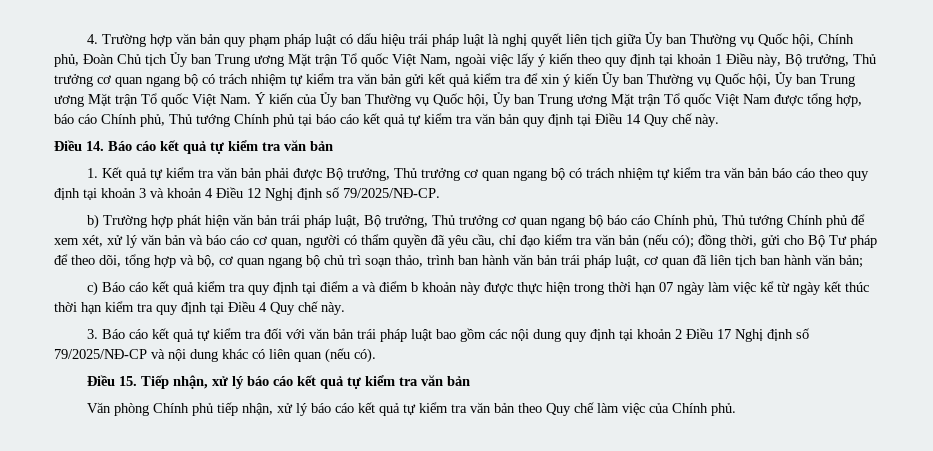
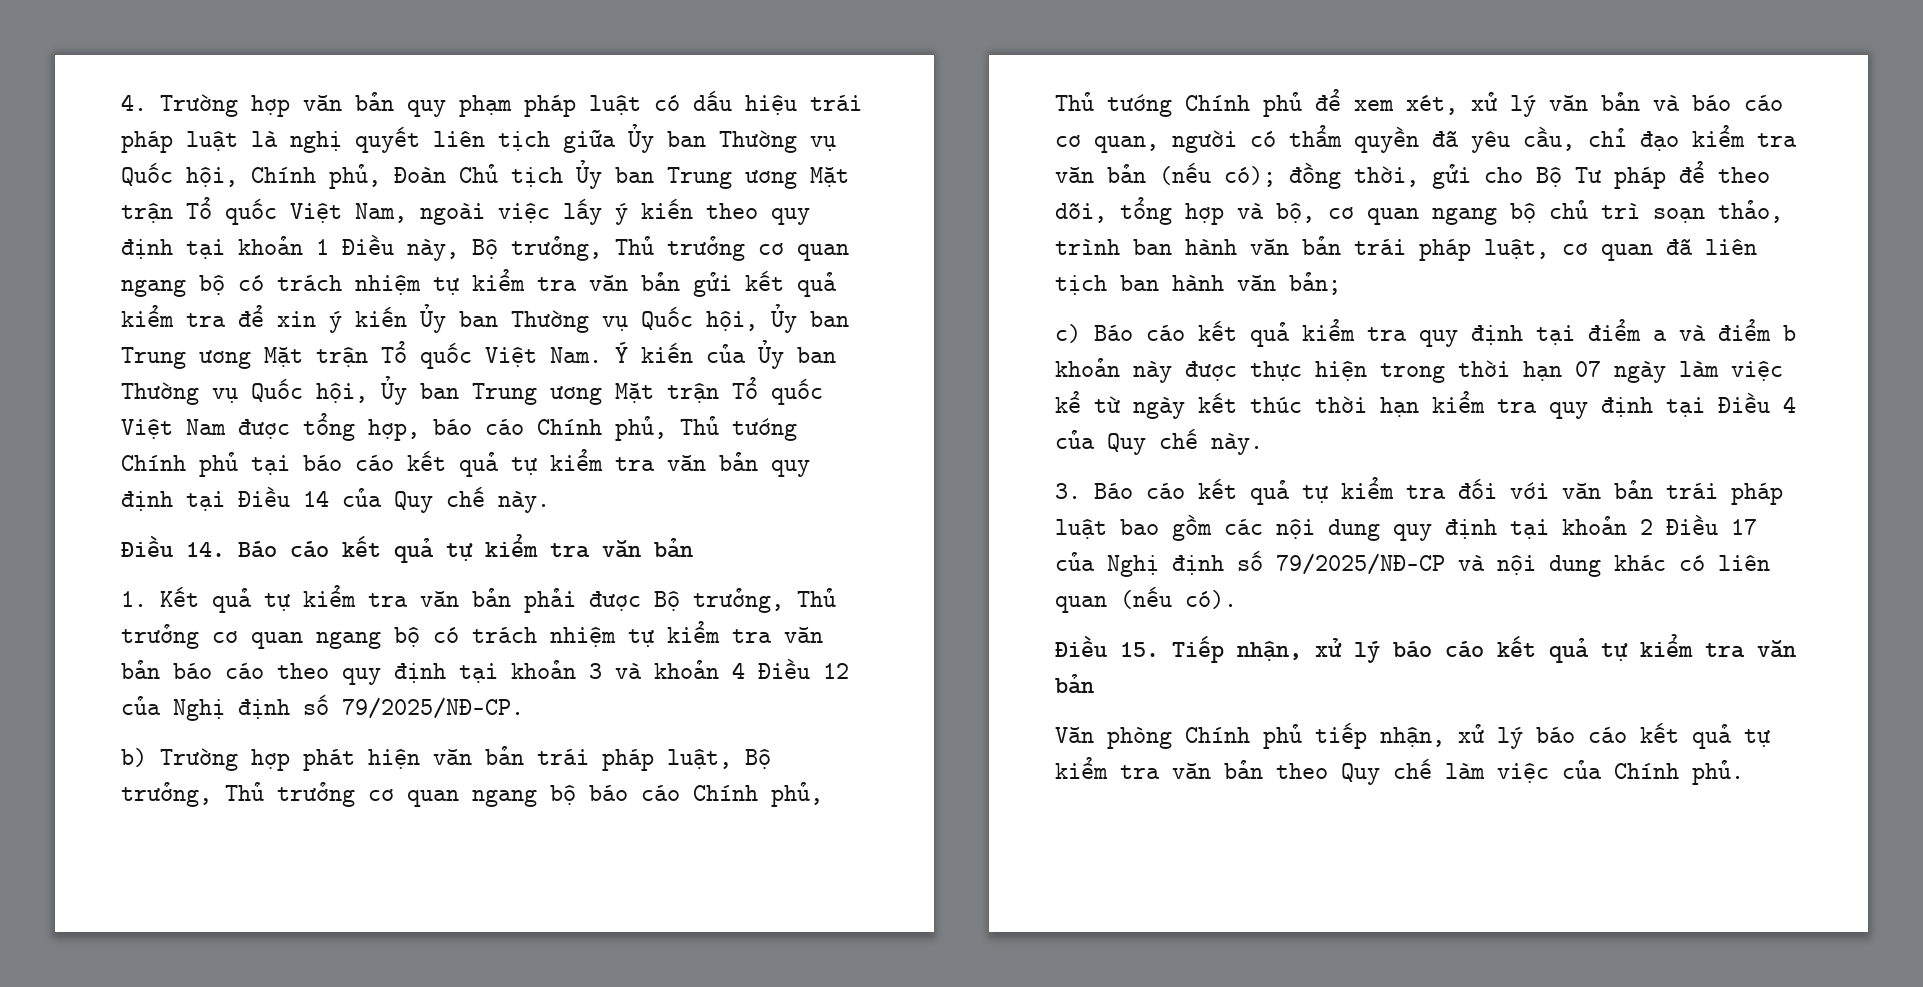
(641, 119) none -> [342,488,382,507] của
(261, 193) none -> [121,696,161,715] của
(267, 307) none -> [1055,430,1095,449] của
(731, 334) none -> [1055,552,1095,571] của

